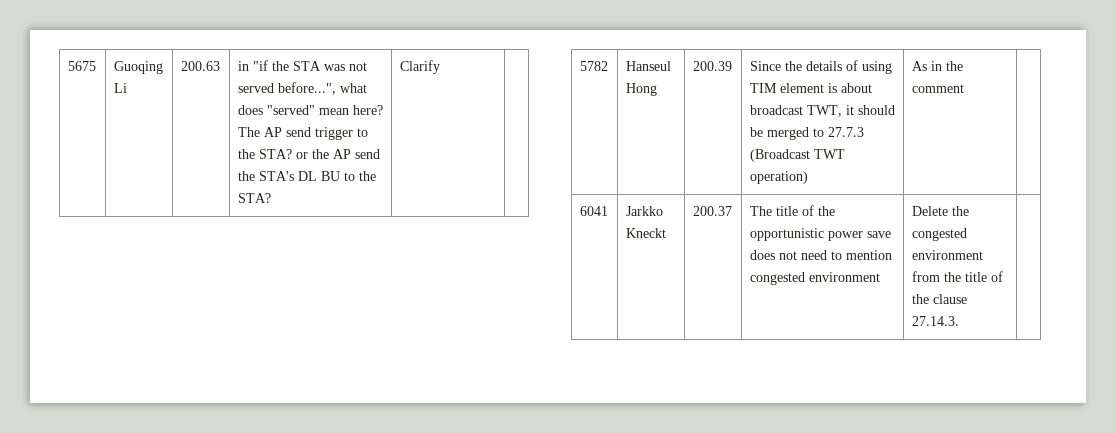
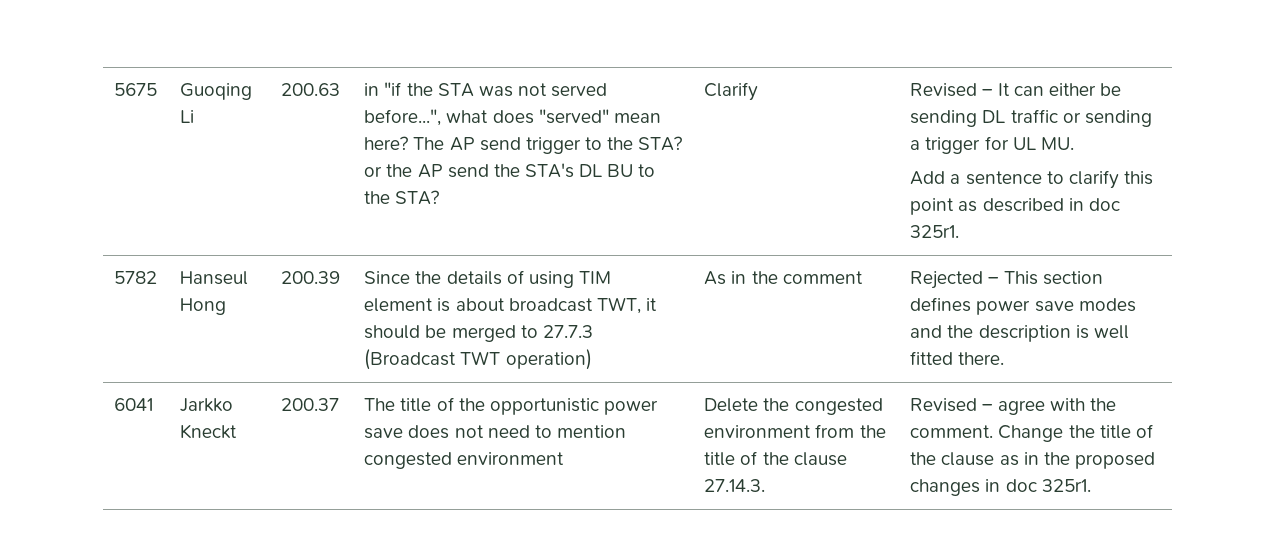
(440, 67) none -> [910,83,1121,97] [910,109,1152,127] [910,136,1074,154] [910,170,1153,189] [910,198,1120,215] [910,225,960,238] Revised – It can either be sending DL traffic or sending a trigger for UL MU. // Add a sentence to clarify this point as described in doc 325r1.
(964, 88) none -> [910,271,1103,289] [910,297,1136,315] [910,325,1129,342] [910,351,1005,365] Rejected – This section defines power save modes and the description is well fitted there.
(959, 321) none -> [910,398,1116,415] [910,424,1153,442] [910,452,1155,469] [910,479,1091,496] Revised – agree with the comment. Change the title of the clause as in the proposed changes in doc 325r1.

